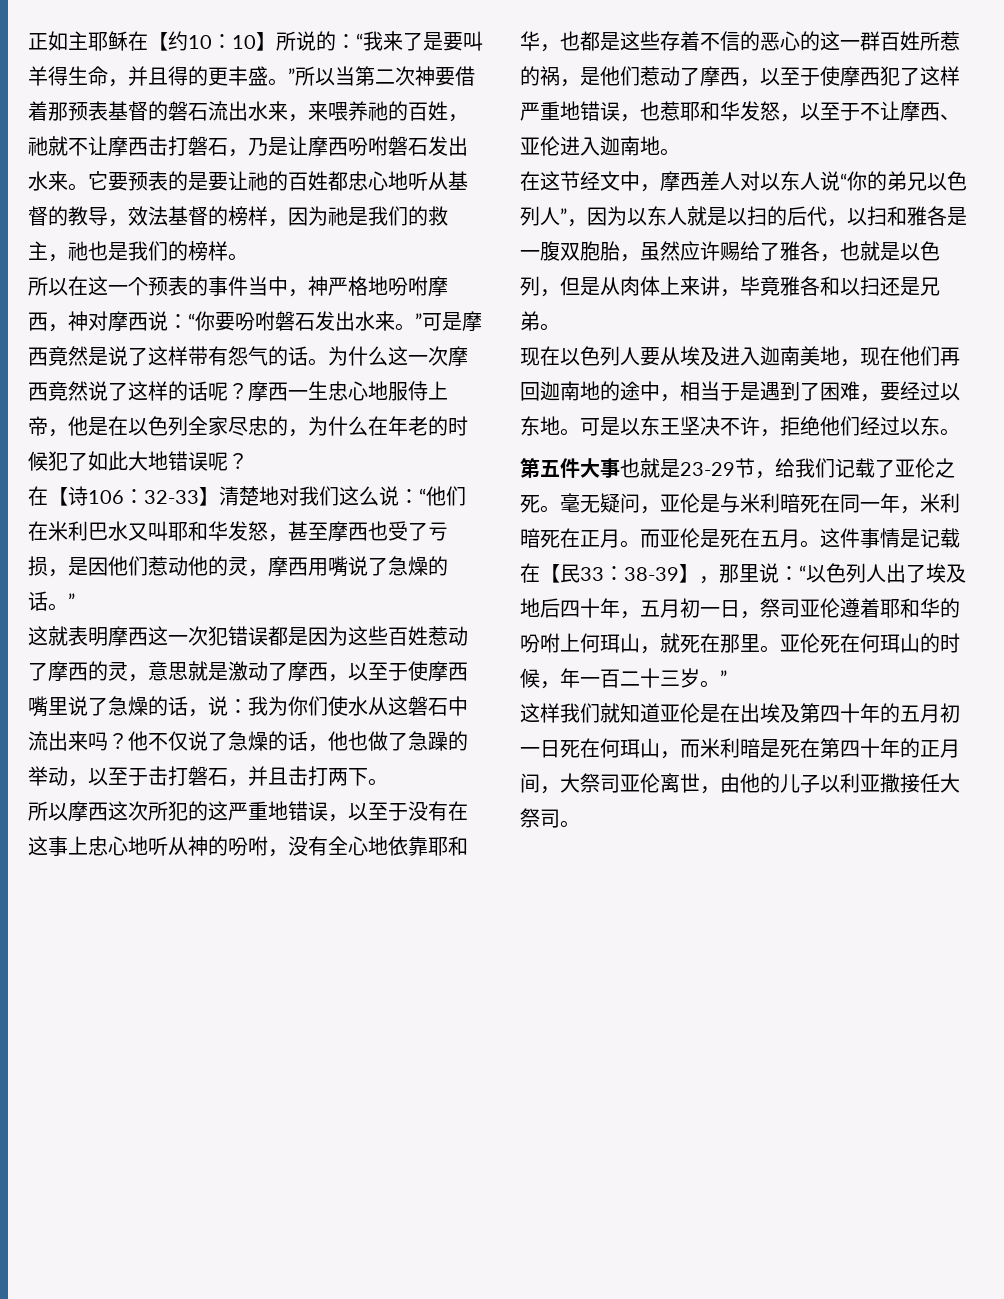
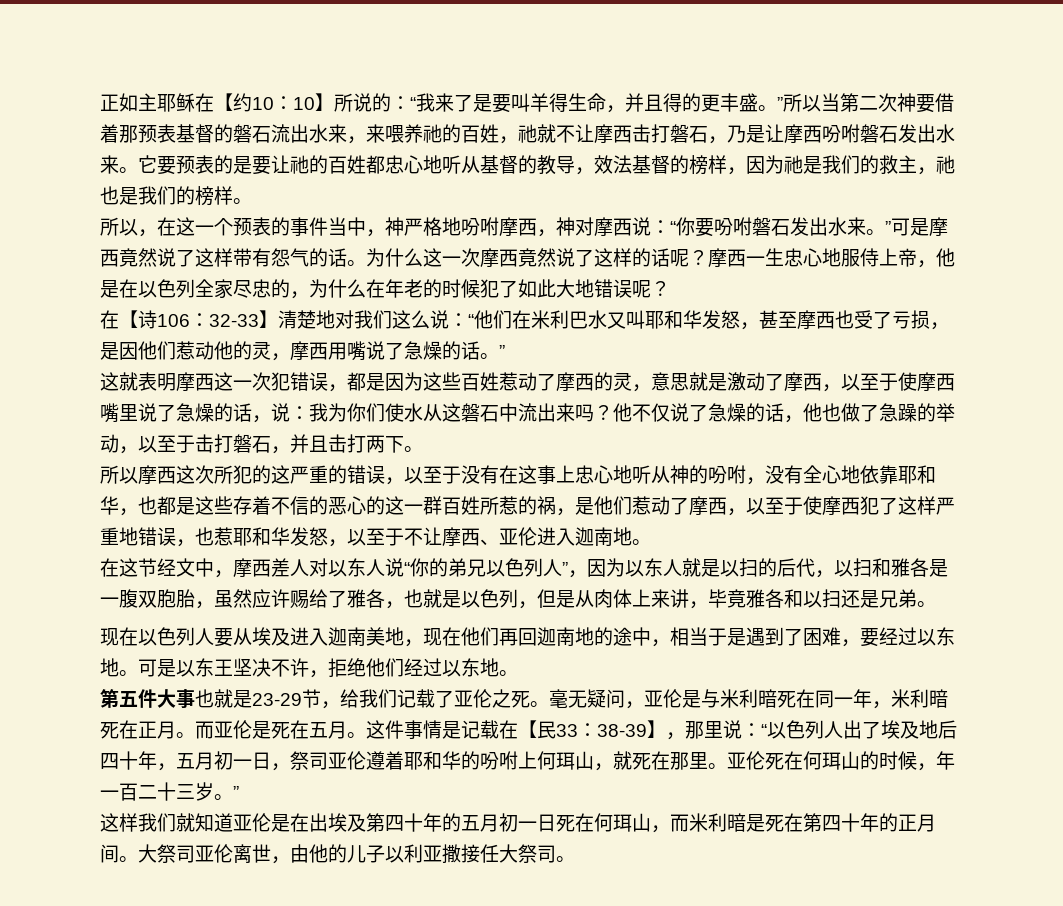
(68, 287) none -> [138,229,157,237] ，
[88,347,108,366] 是 -> (157, 257) none
(268, 636) none -> [328,384,347,392] ，
[268,801,288,820] 地 -> [328,465,347,484] 的
(940, 426) none -> [480,658,499,677] 地
[540,786,560,794] ， -> [119,856,138,862] 。

